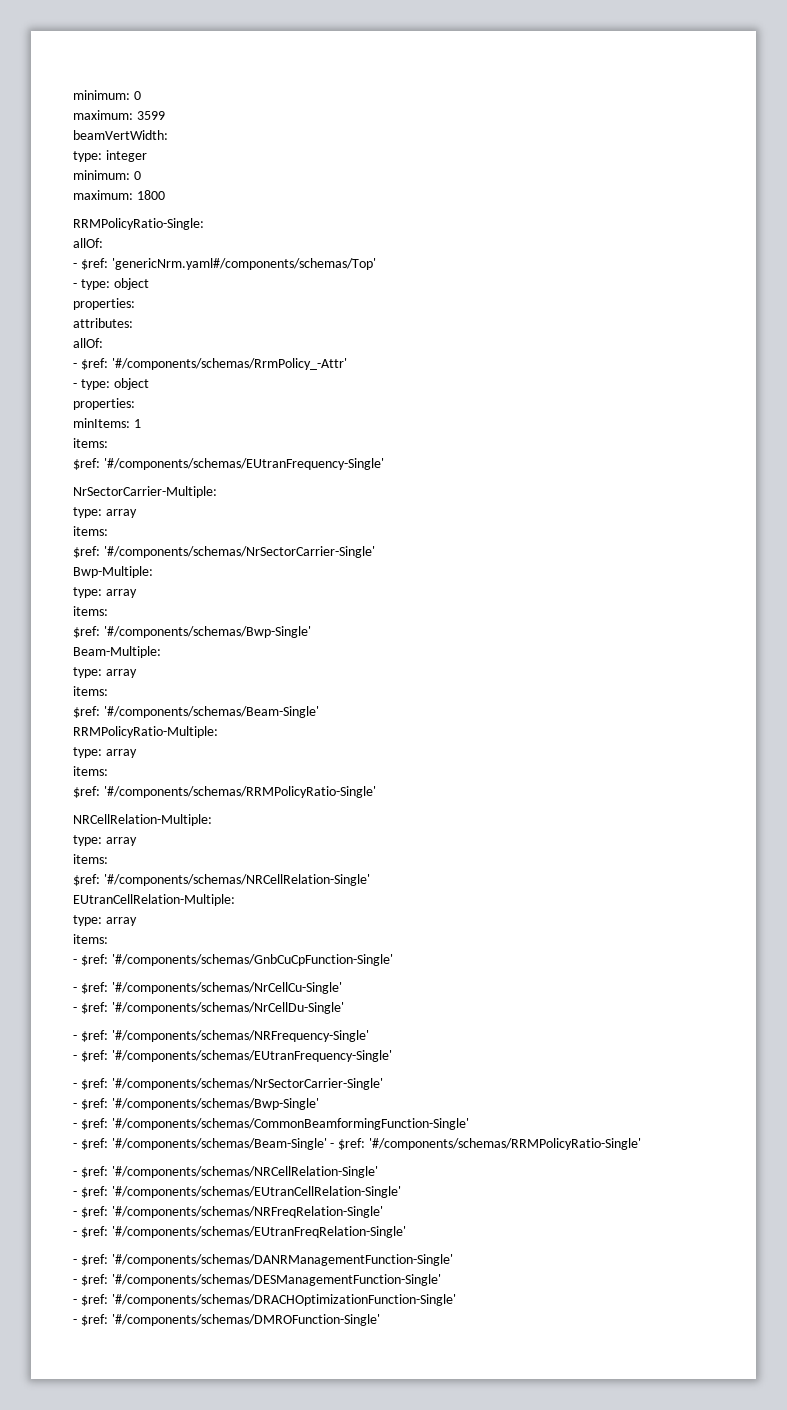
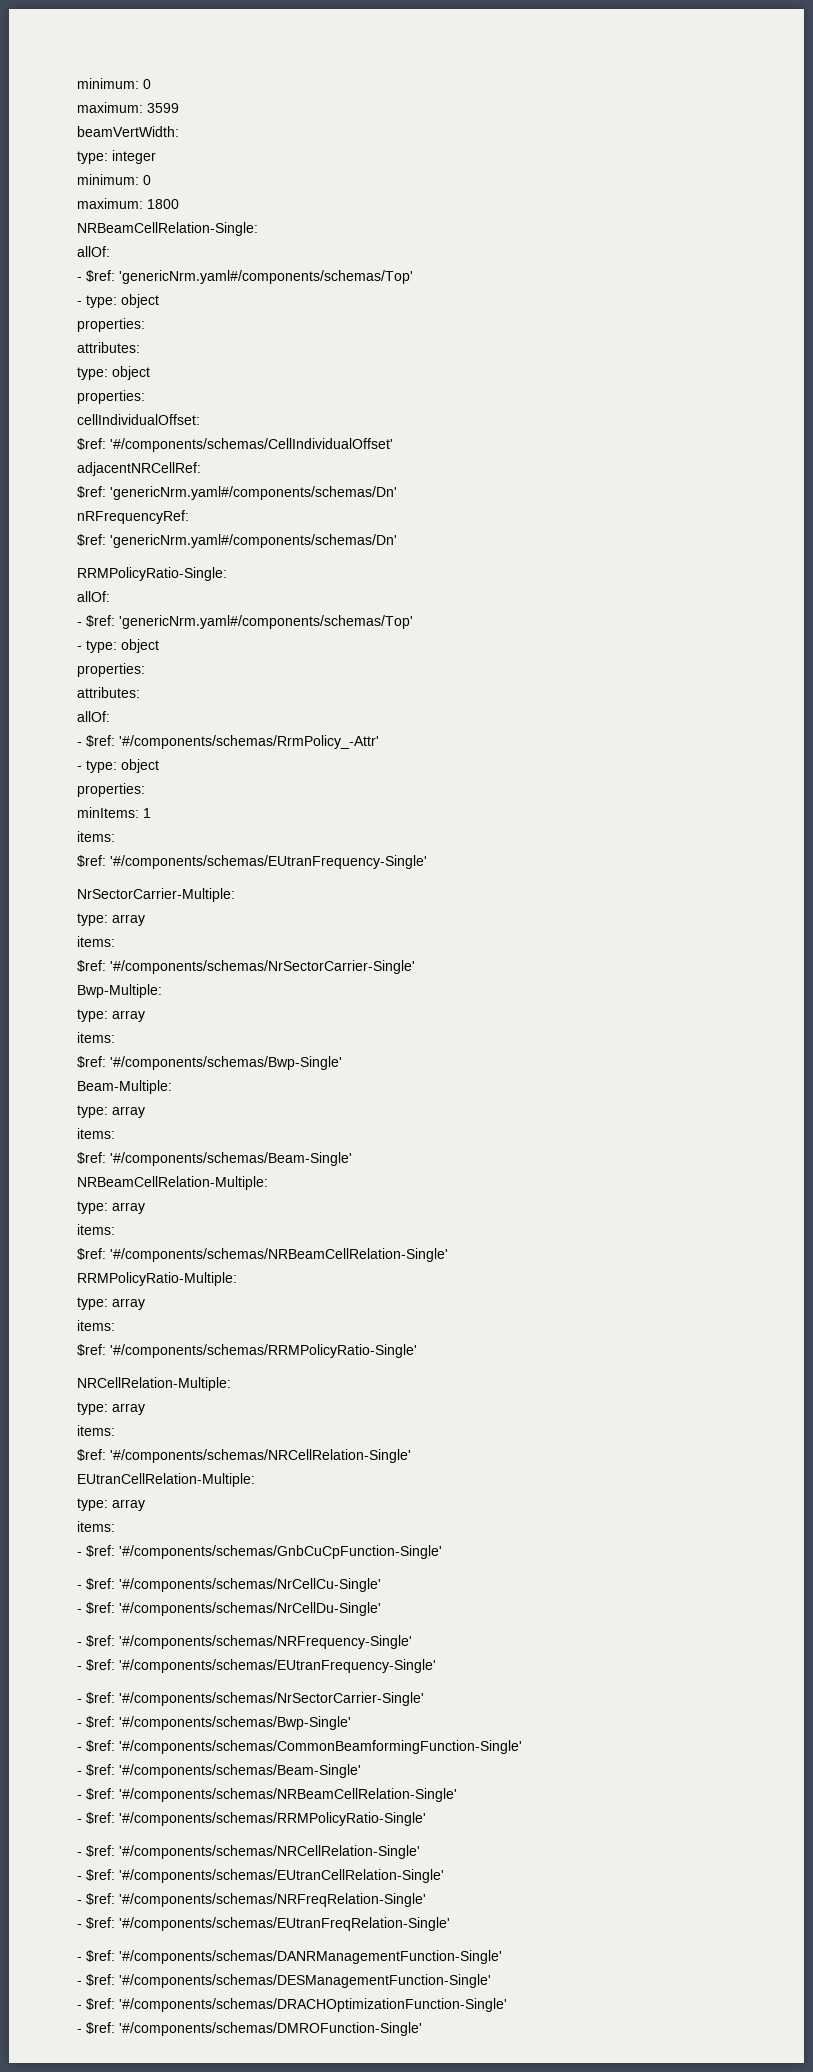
(165, 195) none -> [77,222,258,236] [77,246,110,257] [77,270,413,284] [77,294,159,308] [77,318,145,332] [77,342,140,353] [77,366,150,380] [77,390,145,404] [77,414,200,425] [77,438,393,452] [77,462,201,476] [77,486,397,500] [77,510,189,524] [77,534,397,548] // NRBeamCellRelation-Single: // allOf: // - $ref: 'genericNrm.yaml#/components/schemas/Top' // - type: object // properties: // attributes: // type: object // properties: // cellIndividualOffset: // $ref: '#/components/schemas/CellIndividualOffset' // adjacentNRCellRef: // $ref: 'genericNrm.yaml#/components/schemas/Dn' // nRFrequencyRef: // $ref: 'genericNrm.yaml#/components/schemas/Dn'
(319, 712) none -> [77,1176,268,1190] [77,1201,145,1214] [77,1224,115,1235] [77,1248,448,1262] // NRBeamCellRelation-Multiple: // type: array // items: // $ref: '#/components/schemas/NRBeamCellRelation-Single'
(327, 1144) none -> [77,1788,457,1802] // - $ref: '#/components/schemas/NRBeamCellRelation-Single' //

